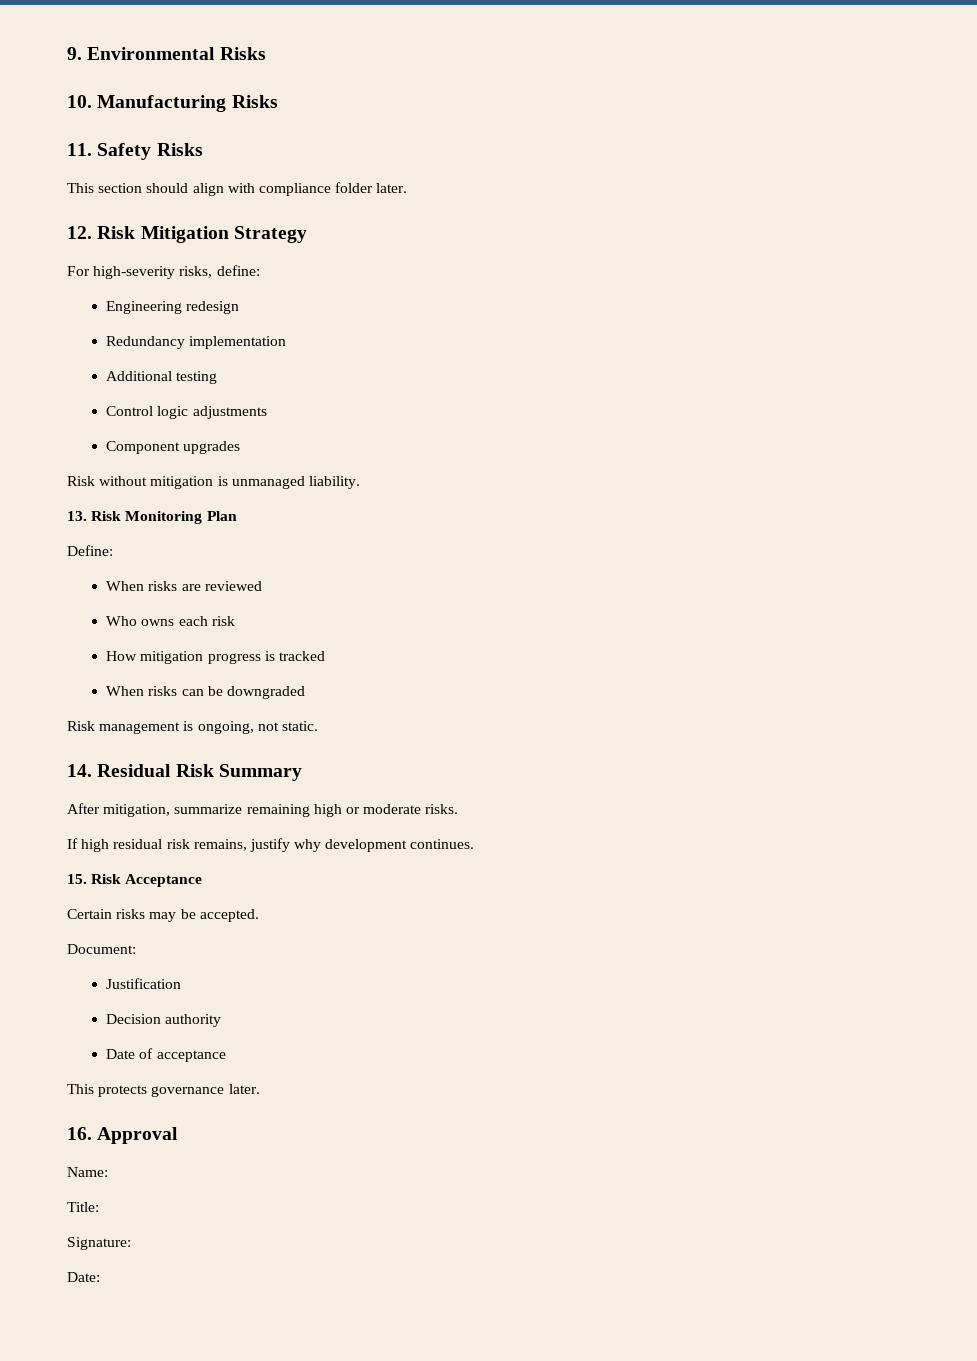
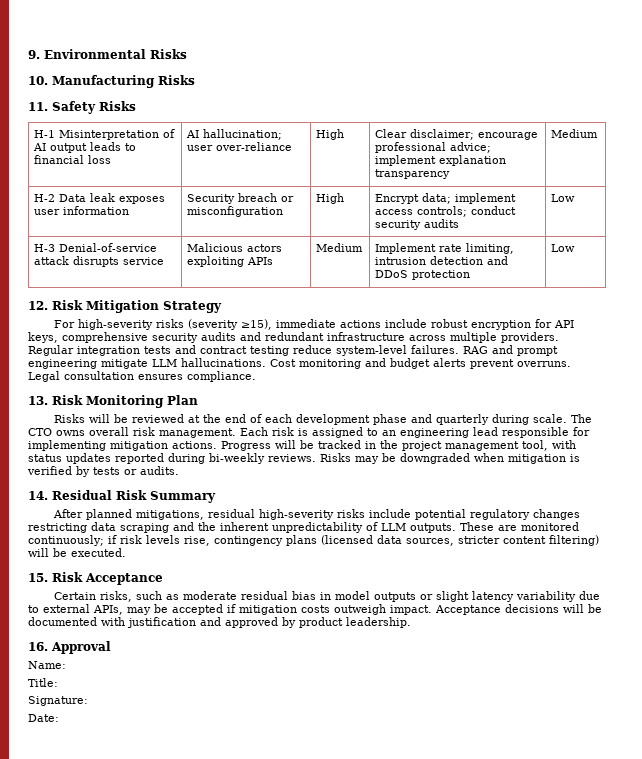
[67,182,408,196] // This section should align with compliance folder later. -> [34,129,176,140] [33,142,137,153] [34,155,112,164] [186,129,283,140] [187,142,293,151] [316,129,345,140] [375,129,539,140] [375,142,492,153] [375,155,507,166] [375,169,451,179] [551,129,599,138] [34,193,166,204] [34,206,130,215] [187,193,295,204] [187,206,284,217] [316,193,345,204] [375,193,517,204] [375,206,517,217] [375,219,460,230] [551,194,576,202] [34,243,158,252] [34,256,165,267] [187,243,283,252] [187,256,274,267] [316,243,364,252] [375,243,515,254] [375,256,509,265] [375,270,471,280] [551,244,576,252] // H-1 Misinterpretation of AI output leads to financial loss | AI hallucination; user over-reliance | High | Clear disclaimer; encourage professional advice; implement explanation transparency | Medium // H-2 Data leak exposes user information | Security breach or misconfiguration | High | Encrypt data; implement access controls; conduct security audits | Low // H-3 Denial-of-service attack disrupts service | Malicious actors exploiting APIs | Medium | Implement rate limiting, intrusion detection and DDoS protection | Low
[179,265,260,278] [106,301,240,314] [106,336,287,349] [106,371,218,384] [106,406,267,419] [106,441,241,454] [67,476,360,489] [67,511,237,524] [67,545,113,556] [106,581,262,591] [106,616,235,626] [106,651,325,664] [106,686,305,699] [67,721,318,734] risks, define: // Engineering redesign // Redundancy implementation // Additional testing // Control logic adjustments // Component upgrades // Risk without mitigation is unmanaged liability. // 13. Risk Monitoring Plan // Define: // When risks are reviewed // Who owns each risk // How mitigation progress is tracked // When risks can be downgraded // Risk management is ongoing, not static. -> [155,319,574,330] [28,332,559,343] [28,345,558,356] [28,358,571,369] [28,371,256,382] [28,395,198,408] [53,414,592,425] [28,427,590,438] [28,440,576,451] [28,453,580,464] [27,466,179,477] risks (severity ≥15), immediate actions include robust encryption for API keys, comprehensive security audits and redundant infrastructure across multiple providers. Regular integration tests and contract testing reduce system-level failures. RAG and prompt engineering mitigate LLM hallucinations. Cost monitoring and budget alerts prevent overruns. Legal consultation ensures compliance. // 13. Risk Monitoring Plan // Risks will be reviewed at the end of each development phase and quarterly during scale. The CTO owns overall risk management. Each risk is assigned to an engineering lead responsible for implementing mitigation actions. Progress will be tracked in the project management tool, with status updates reported during bi-weekly reviews. Risks may be downgraded when mitigation is verified by tests or audits.
[103,804,459,817] [67,838,475,852] [67,874,203,887] [67,909,259,922] [67,944,136,954] [106,978,182,989] [106,1014,222,1027] [106,1048,226,1062] [67,1084,260,1097] mitigation, summarize remaining high or moderate risks. // If high residual risk remains, justify why development continues. // 15. Risk Acceptance // Certain risks may be accepted. // Document: // Justification // Decision authority // Date of acceptance // This protects governance later. -> [85,509,580,520] [28,522,579,533] [28,535,599,546] [28,548,126,557] [28,572,163,585] [53,591,600,602] [28,604,602,615] [28,617,411,628] planned mitigations, residual high-severity risks include potential regulatory changes restricting data scraping and the inherent unpredictability of LLM outputs. These are monitored continuously; if risk levels rise, contingency plans (licensed data sources, stricter content filtering) will be executed. // 15. Risk Acceptance // Certain risks, such as moderate residual bias in model outputs or slight latency variability due to external APIs, may be accepted if mitigation costs outweigh impact. Acceptance decisions will be documented with justification and approved by product leadership.

